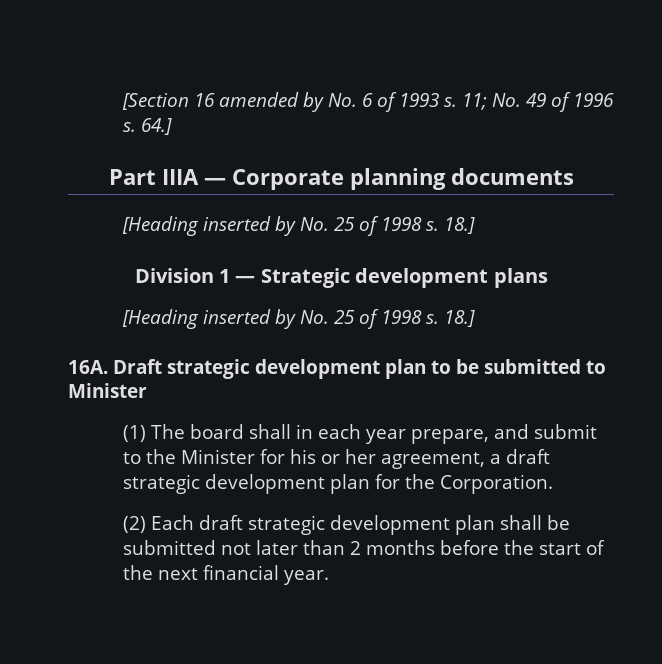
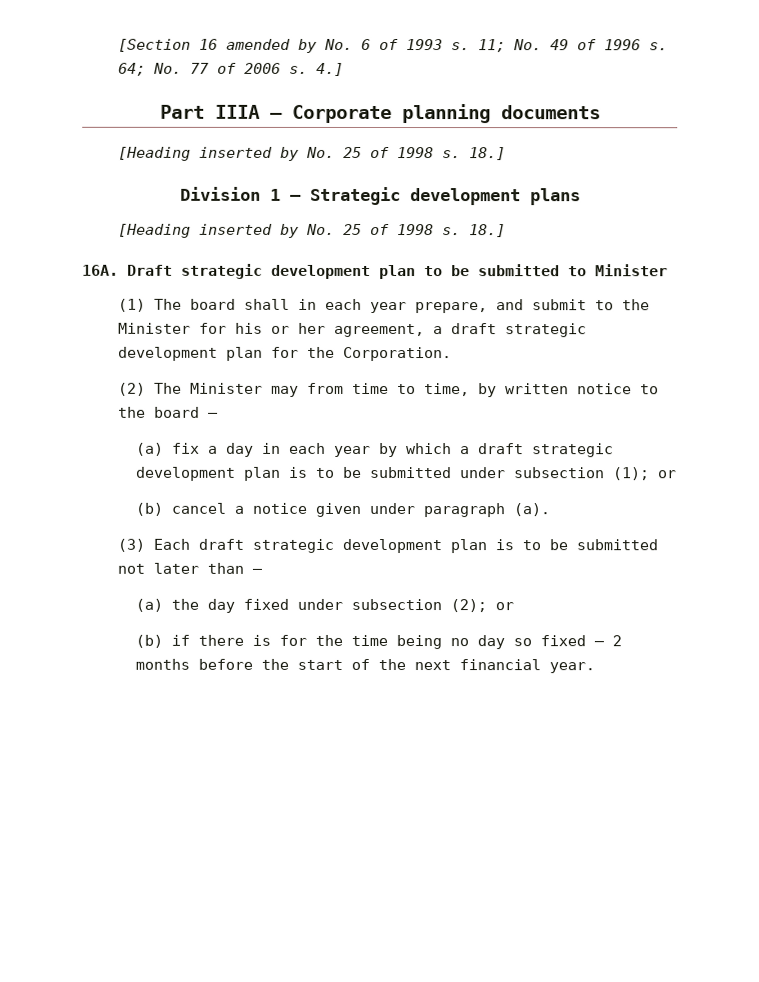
[140,118,172,135] 64.] -> [118,62,345,76] 64; No. 77 of 2006 s. 4.]
(146, 524) none -> [154,382,660,398] [118,406,220,418] [136,442,615,458] [136,466,678,481] [135,502,551,518] [117,538,146,552] The Minister may from time to time, by written notice to the board — // (a) fix a day in each year by which a draft strategic development plan is to be submitted under subsection (1); or // (b) cancel a notice given under paragraph (a). // (3)
[499,515,542,530] shall -> [495,539,542,551] is to
(345, 547) none -> [252,568,264,574] [135,598,515,613] [135,634,606,650] — // (a) the day fixed under subsection (2); or // (b) if there is for the time being no day so fixed —

